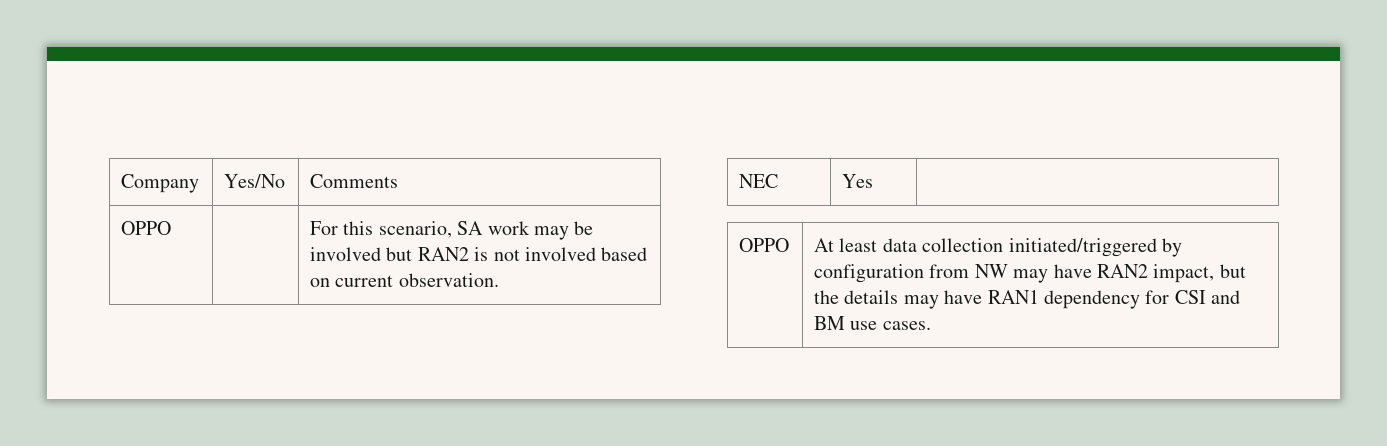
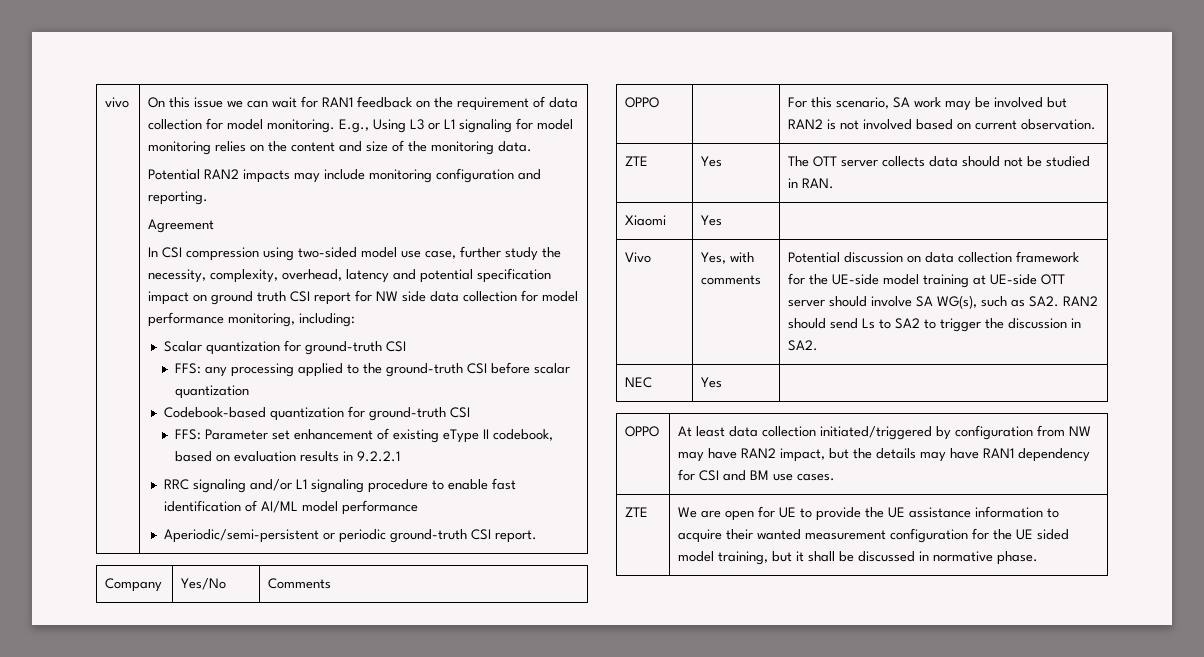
(121, 183) none -> [105,97,130,108] [148,96,579,111] [148,118,574,133] [148,140,533,155] [148,168,542,183] [148,191,209,205] [148,219,215,233] [148,246,562,261] [148,268,552,283] [148,290,579,305] [148,312,356,327] [164,340,407,355] [174,362,570,377] [174,385,249,399] [164,406,471,421] [174,428,553,443] [174,451,400,462] [164,478,517,493] [164,500,419,515] [164,529,538,543] vivo | On this issue we can wait for RAN1 feedback on the requirement of data collection for model monitoring. E.g., Using L3 or L1 signaling for model monitoring relies on the content and size of the monitoring data. // Potential RAN2 impacts may include monitoring configuration and reporting. // Agreement // In CSI compression using two-sided model use case, further study the necessity, complexity, overhead, latency and potential specification impact on ground truth CSI report for NW side data collection for model performance monitoring, including: // Scalar quantization for ground-truth CSI // FFS: any processing applied to the ground-truth CSI before scalar quantization // Codebook-based quantization for ground-truth CSI // FFS: Parameter set enhancement of existing eType II codebook, based on evaluation results in 9.2.2.1 // RRC signaling and/or L1 signaling procedure to enable fast identification of AI/ML model performance // Aperiodic/semi-persistent or periodic ground-truth CSI report. //
(499, 280) none -> [625,156,649,166] [701,156,723,167] [788,156,1091,167] [788,178,835,189] [625,215,667,226] [701,215,723,226] [625,252,652,263] [701,252,755,264] [701,275,762,285] [788,251,1080,263] [788,273,1066,288] [788,295,1099,309] [788,318,1082,332] [788,340,819,351] // ZTE | Yes | The OTT server collects data should not be studied in RAN. // Xiaomi | Yes | // Vivo | Yes, with comments | Potential discussion on data collection framework for the UE-side model training at UE-side OTT server should involve SA WG(s), such as SA2. RAN2 should send Ls to SA2 to trigger the discussion in SA2.
(931, 325) none -> [625,507,649,517] [678,506,1060,521] [678,528,1070,543] [678,551,1039,565] // ZTE | We are open for UE to provide the UE assistance information to acquire their wanted measurement configuration for the UE sided model training, but it shall be discussed in normative phase.

